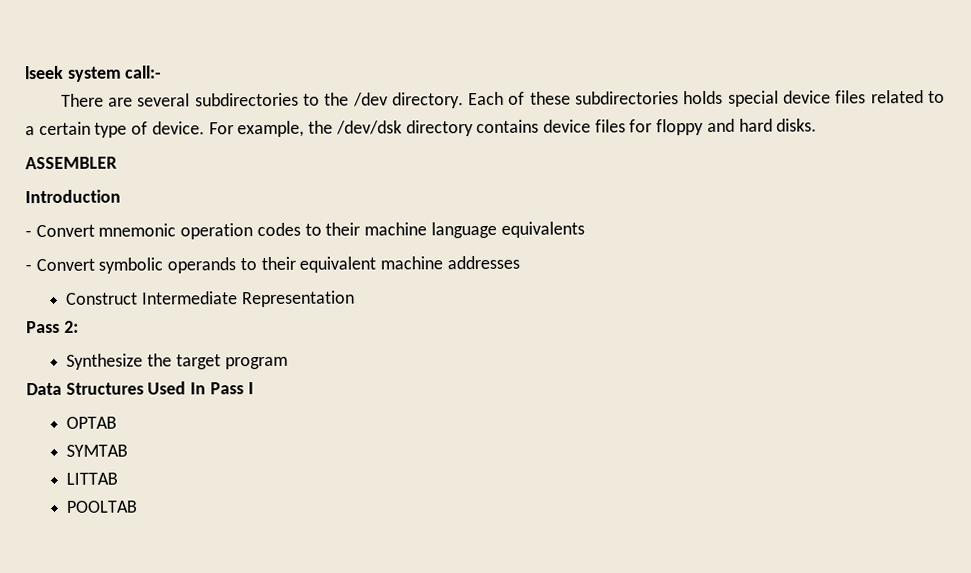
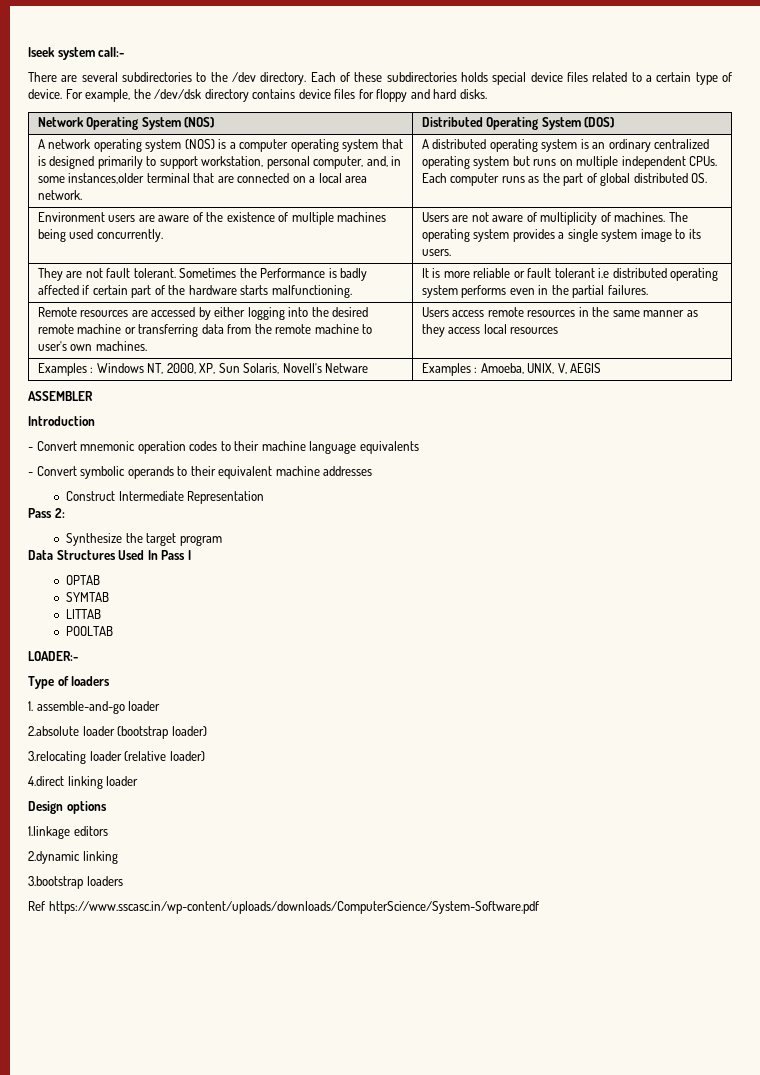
(818, 125) none -> [37,117,215,130] [421,117,615,130] [37,139,403,152] [37,156,402,169] [37,173,368,184] [37,190,82,200] [421,139,710,152] [421,156,718,169] [421,173,708,186] [37,212,387,225] [37,229,163,242] [421,212,688,225] [421,229,701,242] [421,249,451,256] [37,268,368,281] [37,285,352,298] [421,268,719,281] [421,285,648,298] [37,307,369,320] [37,324,373,337] [37,341,147,351] [421,307,698,317] [421,324,559,337] [37,363,369,376] [421,363,602,376] // Network Operating System (NOS) | Distributed Operating System (DOS) // A network operating system (NOS) is a computer operating system that is designed primarily to support workstation, personal computer, and, in some instances,older terminal that are connected on a local area network. | A distributed operating system is an ordinary centralized operating system but runs on multiple independent CPUs. Each computer runs as the part of global distributed OS. // Environment users are aware of the existence of multiple machines being used concurrently. | Users are not aware of multiplicity of machines. The operating system provides a single system image to its users. // They are not fault tolerant. Sometimes the Performance is badly affected if certain part of the hardware starts malfunctioning. | It is more reliable or fault tolerant i.e distributed operating system performs even in the partial failures. // Remote resources are accessed by either logging into the desired remote machine or transferring data from the remote machine to user's own machines. | Users access remote resources in the same manner as they access local resources // Examples : Windows NT, 2000, XP, Sun Solaris, Novell's Netware | Examples : Amoeba, UNIX, V, AEGIS
(139, 506) none -> [28,651,78,661] [28,676,111,689] [28,701,161,714] [28,726,207,739] [28,751,205,764] [28,776,139,789] [28,801,107,814] [28,826,108,839] [28,851,118,864] [28,876,123,889] [28,901,540,914] // LOADER:- // Type of loaders // 1. assemble-and-go loader // 2.absolute loader (bootstrap loader) // 3.relocating loader (relative loader) // 4.direct linking loader // Design options // 1.linkage editors // 2.dynamic linking // 3.bootstrap loaders // Ref https://www.sscasc.in/wp-content/uploads/downloads/ComputerScience/System-Software.pdf

